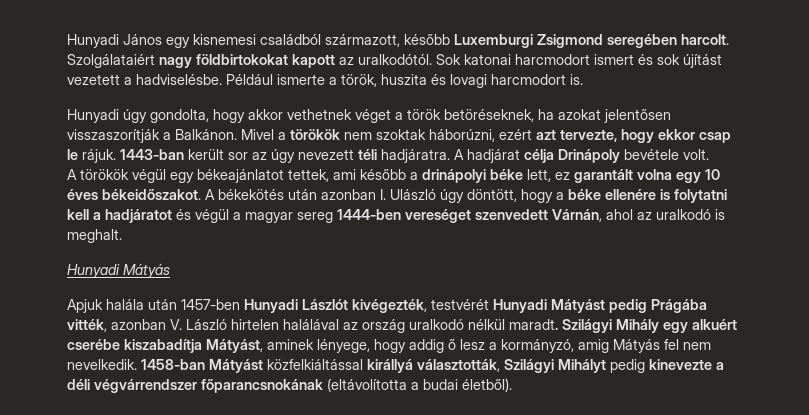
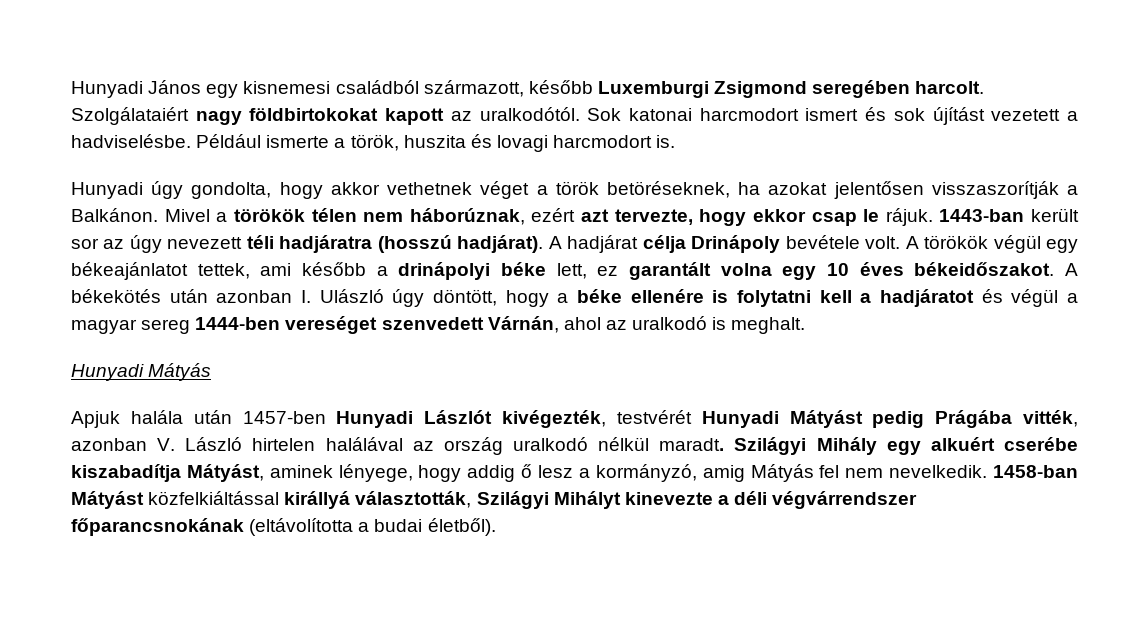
[344,129,495,142] nem szoktak háborúzni, -> [311,208,525,225] télen nem háborúznak,
[381,149,450,163] hadjáratra. -> [279,235,544,253] hadjáratra (hosszú hadjárat).
(709, 154) // -> (901, 242) none
[610,359,645,373] pedig -> (621, 500) none

